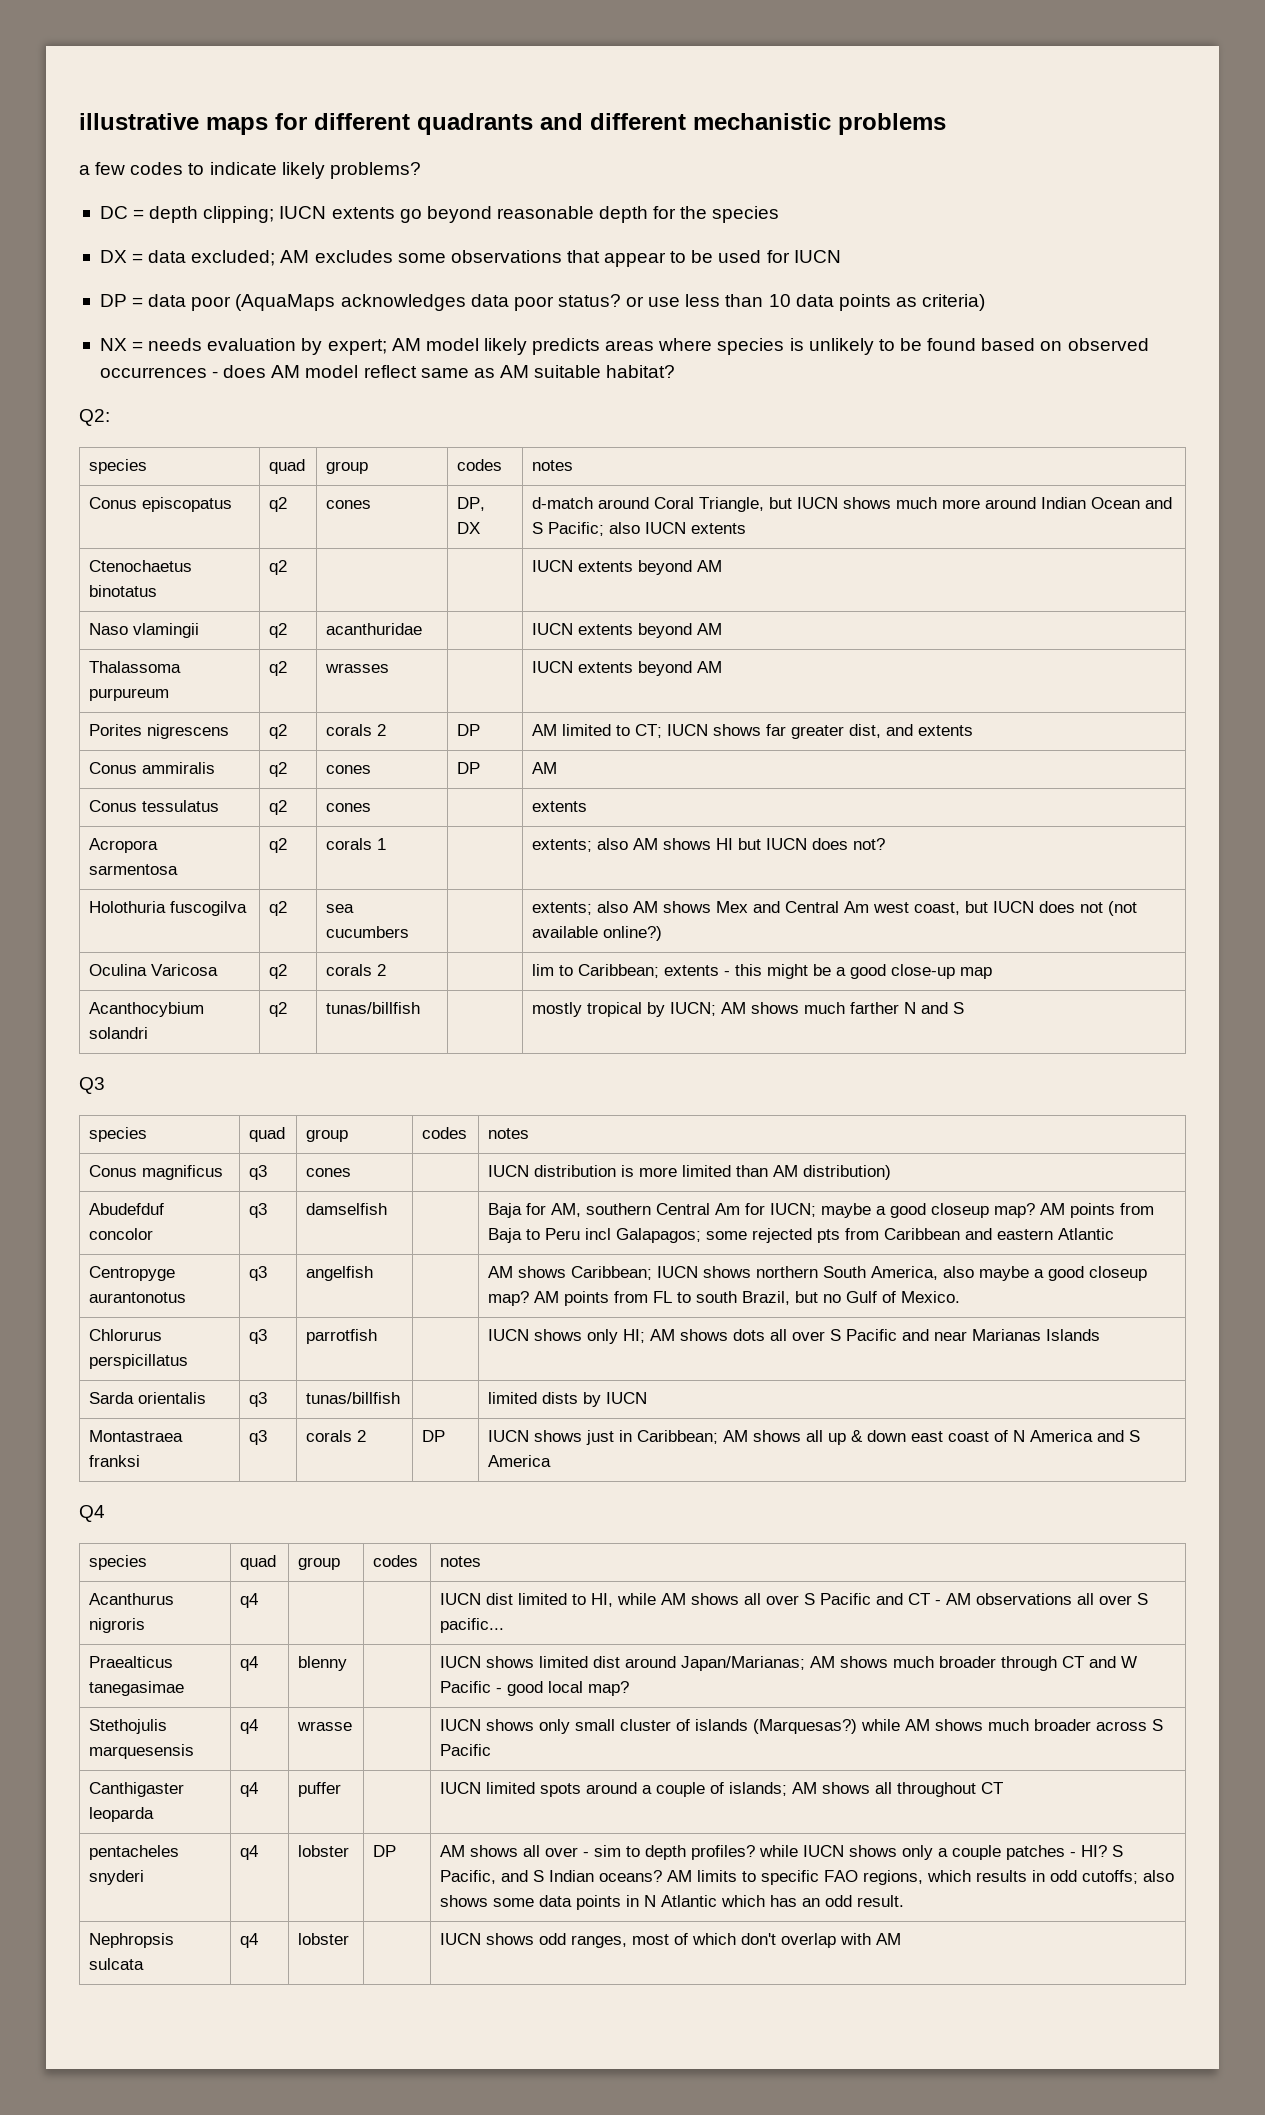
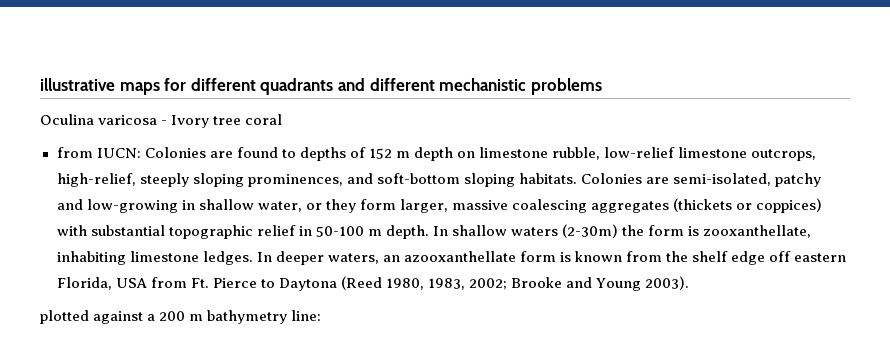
[79,162,421,179] [99,206,780,223] [99,250,841,267] [99,294,986,311] [99,338,1149,355] [99,365,676,378] [79,409,110,426] [89,459,148,474] [269,459,306,474] [326,461,369,474] [457,459,503,471] [532,460,574,471] [89,497,233,512] [269,497,288,512] [326,500,372,509] [457,497,486,511] [457,522,481,534] [532,497,1173,512] [532,522,747,536] [89,560,193,572] [89,585,158,597] [269,560,288,575] [532,560,723,575] [89,623,200,638] [269,623,288,638] [326,623,423,635] [532,623,723,638] [89,661,182,673] [89,688,170,701] [269,661,288,676] [325,663,390,673] [532,661,723,676] [89,724,230,739] [269,724,288,739] [326,724,387,736] [457,724,481,736] [532,724,974,739] [89,762,216,774] [269,762,288,777] [326,765,372,774] [457,762,481,774] [532,762,558,774] [89,800,220,812] [269,800,288,815] [326,803,372,812] [532,801,588,812] [89,838,159,853] [89,864,179,875] [269,838,288,853] [326,838,387,850] [532,838,886,852] [89,901,248,916] [269,901,288,916] [326,904,355,913] [326,926,410,938] [532,901,1138,916] [532,926,663,941] [89,964,219,976] [269,964,288,979] [326,964,387,976] [532,964,993,979] [89,1002,205,1017] [89,1027,149,1039] [269,1002,288,1017] [326,1002,421,1014] [532,1002,965,1017] [79,1077,105,1094] [89,1127,148,1142] [249,1127,286,1142] [306,1129,349,1142] [422,1127,468,1139] [488,1128,530,1139] [89,1165,224,1180] [249,1165,268,1180] [306,1168,352,1177] [488,1165,892,1180] [89,1203,165,1215] [89,1228,154,1240] [249,1203,268,1218] [306,1203,388,1215] [488,1203,1155,1218] [488,1228,1115,1243] [89,1266,176,1281] [89,1292,187,1303] [249,1266,268,1281] [306,1266,374,1281] [488,1266,1148,1281] [488,1291,961,1306] [89,1329,163,1341] [89,1354,189,1369] [249,1329,268,1344] [306,1329,378,1344] [488,1329,1101,1344] [89,1392,207,1404] [249,1392,268,1407] [306,1392,401,1404] [488,1392,648,1407] [89,1430,184,1442] [89,1455,141,1467] [249,1430,268,1445] [306,1430,367,1442] [422,1430,446,1442] [488,1430,1141,1445] [488,1455,552,1467] [79,1505,105,1522] [89,1555,148,1570] [240,1555,277,1570] [298,1557,341,1570] [373,1555,419,1567] [440,1556,482,1567] [89,1593,175,1605] [89,1618,146,1633] [240,1593,259,1608] [440,1593,1149,1607] [440,1618,505,1633] [89,1656,174,1668] [89,1681,185,1696] [240,1656,259,1671] [298,1656,348,1671] [440,1656,1138,1671] [440,1681,630,1696] [89,1719,168,1734] [89,1744,195,1759] [240,1719,259,1734] [297,1721,353,1731] [440,1719,1164,1734] [440,1744,492,1756] [89,1782,185,1797] [89,1807,155,1822] [240,1782,259,1797] [298,1782,342,1797] [440,1782,1004,1797] [89,1845,180,1860] [89,1870,145,1885] [240,1845,259,1860] [298,1845,350,1857] [373,1845,397,1857] [440,1845,1124,1860] [440,1870,1175,1885] [440,1895,905,1910] [89,1933,175,1948] [89,1958,145,1970] [240,1933,259,1948] [298,1933,350,1945] [440,1933,902,1948] a few codes to indicate likely problems? // DC = depth clipping; IUCN extents go beyond reasonable depth for the species // DX = data excluded; AM excludes some observations that appear to be used for IUCN // DP = data poor (AquaMaps acknowledges data poor status? or use less than 10 data points as criteria) // NX = needs evaluation by expert; AM model likely predicts areas where species is unlikely to be found based on observed occurrences - does AM model reflect same as AM suitable habitat? // Q2: // species | quad | group | codes | notes // Conus episcopatus | q2 | cones | DP, DX | d-match around Coral Triangle, but IUCN shows much more around Indian Ocean and S Pacific; also IUCN extents // Ctenochaetus binotatus | q2 | | | IUCN extents beyond AM // Naso vlamingii | q2 | acanthuridae | | IUCN extents beyond AM // Thalassoma purpureum | q2 | wrasses | | IUCN extents beyond AM // Porites nigrescens | q2 | corals 2 | DP | AM limited to CT; IUCN shows far greater dist, and extents // Conus ammiralis | q2 | cones | DP | AM // Conus tessulatus | q2 | cones | | extents // Acropora sarmentosa | q2 | corals 1 | | extents; also AM shows HI but IUCN does not? // Holothuria fuscogilva | q2 | sea cucumbers | | extents; also AM shows Mex and Central Am west coast, but IUCN does not (not available online?) // Oculina Varicosa | q2 | corals 2 | | lim to Caribbean; extents - this might be a good close-up map // Acanthocybium solandri | q2 | tunas/billfish | | mostly tropical by IUCN; AM shows much farther N and S // Q3 // species | quad | group | codes | notes // Conus magnificus | q3 | cones | | IUCN distribution is more limited than AM distribution) // Abudefduf concolor | q3 | damselfish | | Baja for AM, southern Central Am for IUCN; maybe a good closeup map? AM points from Baja to Peru incl Galapagos; some rejected pts from Caribbean and eastern Atlantic // Centropyge aurantonotus | q3 | angelfish | | AM shows Caribbean; IUCN shows northern South America, also maybe a good closeup map? AM points from FL to south Brazil, but no Gulf of Mexico. // Chlorurus perspicillatus | q3 | parrotfish | | IUCN shows only HI; AM shows dots all over S Pacific and near Marianas Islands // Sarda orientalis | q3 | tunas/billfish | | limited dists by IUCN // Montastraea franksi | q3 | corals 2 | DP | IUCN shows just in Caribbean; AM shows all up & down east coast of N America and S America // Q4 // species | quad | group | codes | notes // Acanthurus nigroris | q4 | | | IUCN dist limited to HI, while AM shows all over S Pacific and CT - AM observations all over S pacific... // Praealticus tanegasimae | q4 | blenny | | IUCN shows limited dist around Japan/Marianas; AM shows much broader through CT and W Pacific - good local map? // Stethojulis marquesensis | q4 | wrasse | | IUCN shows only small cluster of islands (Marquesas?) while AM shows much broader across S Pacific // Canthigaster leoparda | q4 | puffer | | IUCN limited spots around a couple of islands; AM shows all throughout CT // pentacheles snyderi | q4 | lobster | DP | AM shows all over - sim to depth profiles? while IUCN shows only a couple patches - HI? S Pacific, and S Indian oceans? AM limits to specific FAO regions, which results in odd cutoffs; also shows some data points in N Atlantic which has an odd result. // Nephropsis sulcata | q4 | lobster | | IUCN shows odd ranges, most of which don't overlap with AM -> [40,114,283,128] [56,147,817,161] [56,173,822,187] [56,198,823,213] [56,224,812,239] [56,251,847,265] [56,276,690,291] [40,310,322,324] Oculina varicosa - Ivory tree coral // from IUCN: Colonies are found to depths of 152 m depth on limestone rubble, low-relief limestone outcrops, high-relief, steeply sloping prominences, and soft-bottom sloping habitats. Colonies are semi-isolated, patchy and low-growing in shallow water, or they form larger, massive coalescing aggregates (thickets or coppices) with substantial topographic relief in 50-100 m depth. In shallow waters (2-30m) the form is zooxanthellate, inhabiting limestone ledges. In deeper waters, an azooxanthellate form is known from the shelf edge off eastern Florida, USA from Ft. Pierce to Daytona (Reed 1980, 1983, 2002; Brooke and Young 2003). // plotted against a 200 m bathymetry line:

